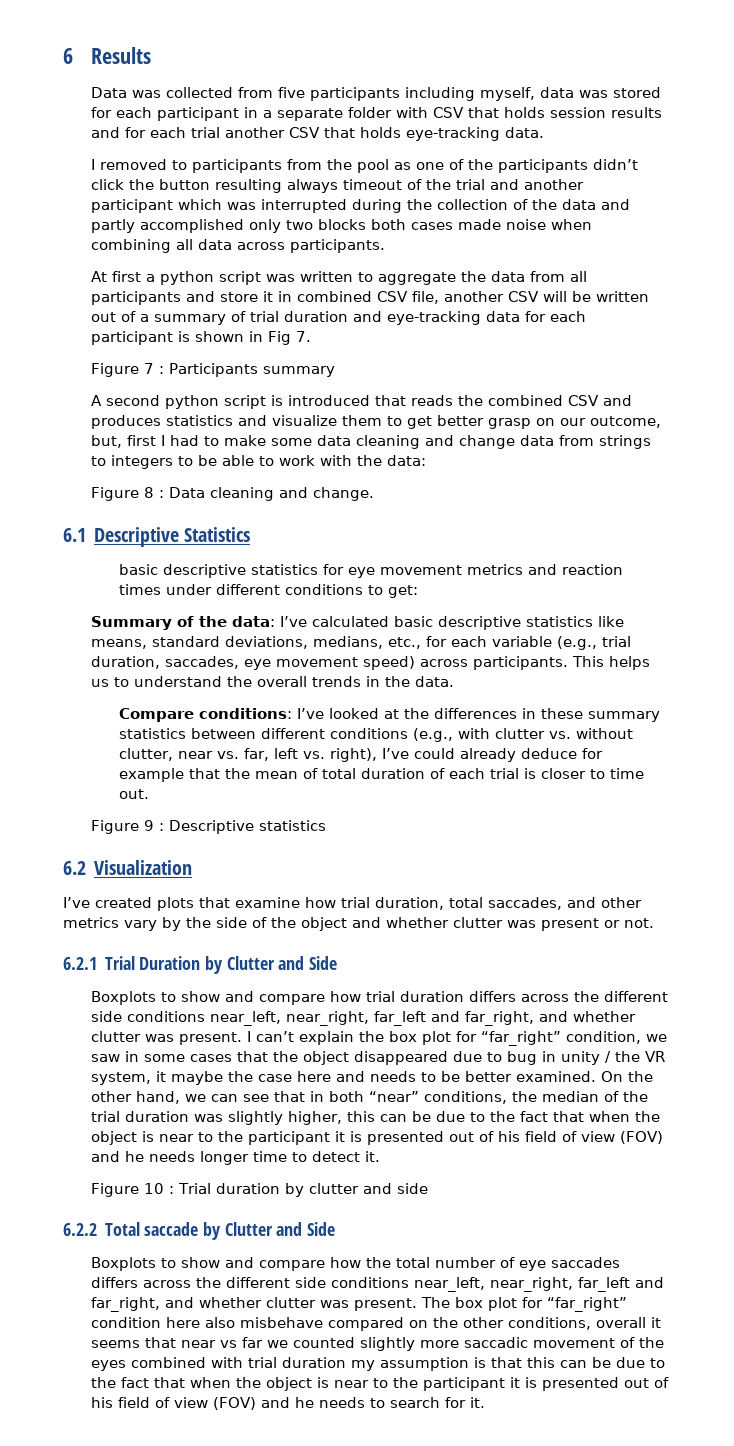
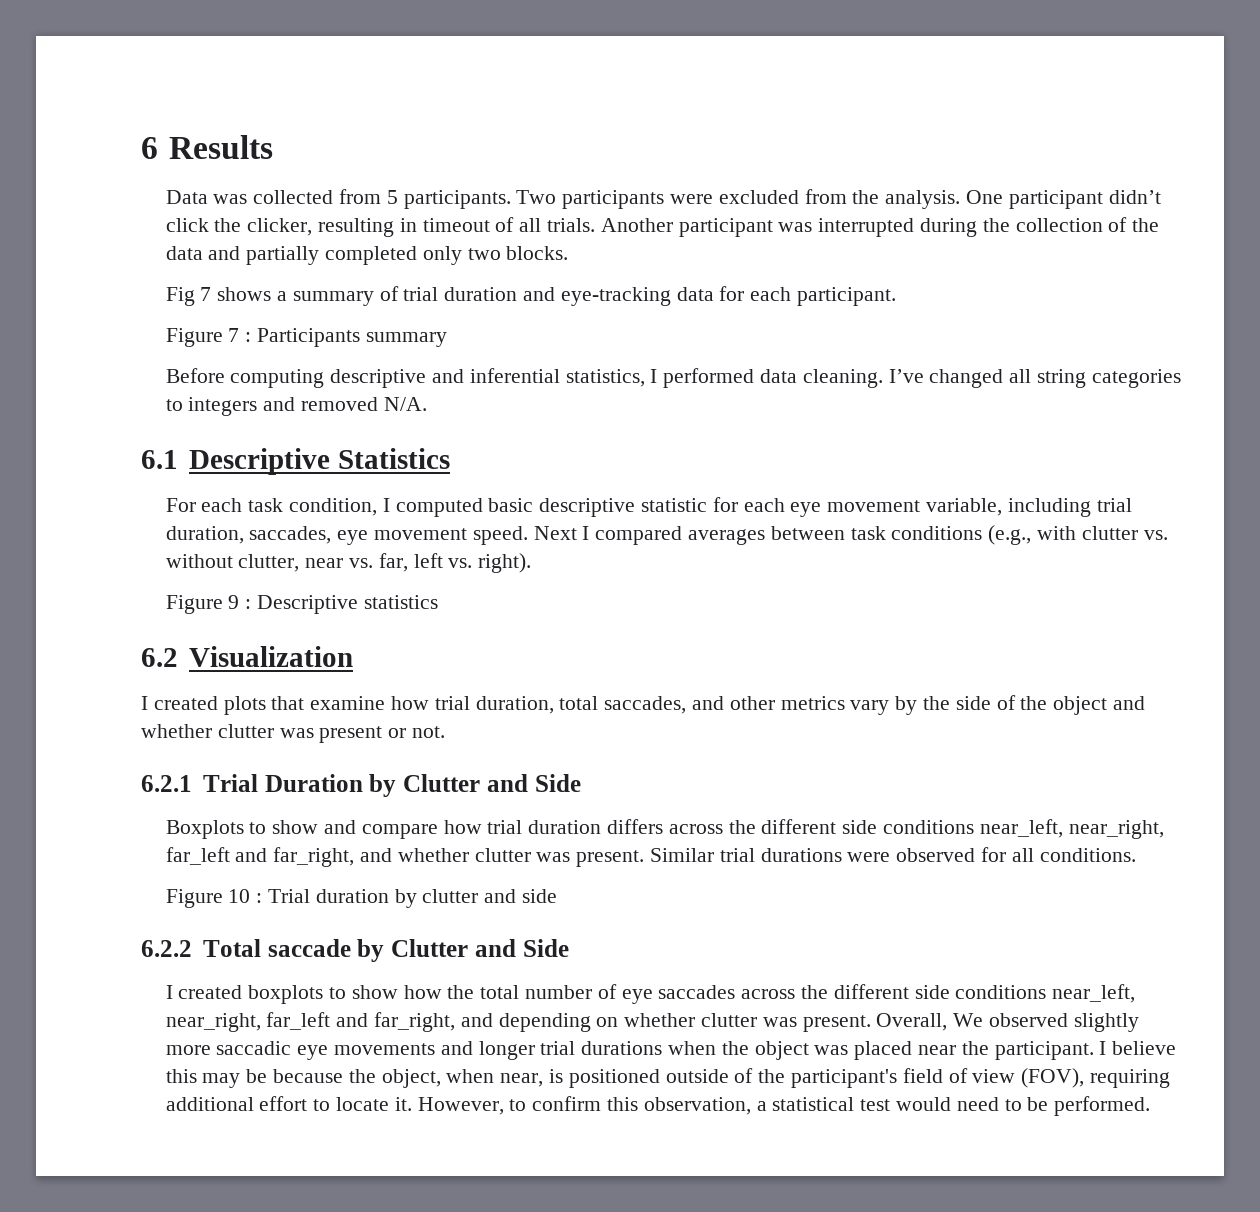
[278,87,662,101] [91,107,663,121] [91,127,545,141] [91,159,639,173] [91,179,585,193] [91,199,223,213] five participants including myself, data was stored for each participant in a separate folder with CSV that holds session results and for each trial another CSV that holds eye-tracking data. // I removed to participants from the pool as one of the participants didn’t click the button resulting always timeout of the trial and another participant which -> [386,189,1161,209] [165,217,773,237] 5 participants. Two participants were excluded from the analysis. One participant didn’t click the clicker, resulting in timeout of all trials. Another participant
[91,219,593,233] [91,239,386,253] [91,271,588,285] [91,291,650,305] [91,311,137,322] partly accomplished only two blocks both cases made noise when combining all data across participants. // At first a python script was written to aggregate the data from all participants and store it in combined CSV file, another CSV will be written out of -> [246,246,569,265] [165,287,272,306] partially completed only two blocks. // Fig 7 shows
[91,331,312,345] participant is shown in Fig 7. -> [797,287,897,306] participant.
[91,395,633,409] [91,415,662,429] [91,435,652,449] [91,455,427,469] [91,487,375,501] [63,527,250,547] [119,564,624,578] [119,584,419,598] [91,616,625,630] [91,636,598,650] A second python script is introduced that reads the combined CSV and produces statistics and visualize them to get better grasp on our outcome, but, first I had to make some data cleaning and change data from strings to integers to be able to work with the data: // Figure 8 : Data cleaning and change. // 6.1 Descriptive Statistics // basic descriptive statistics for eye movement metrics and reaction times under different conditions to get: // Summary of the data: I’ve calculated basic descriptive statistics like means, standard deviations, medians, etc., for each variable (e.g., -> [165,368,1181,388] [165,397,427,416] [141,448,450,475] [165,497,1091,517] Before computing descriptive and inferential statistics, I performed data cleaning. I’ve changed all string categories to integers and removed N/A. // 6.1 Descriptive Statistics // For each task condition, I computed basic descriptive statistic for each eye movement variable, including
[363,656,651,670] [91,676,455,687] [119,708,661,722] [119,728,326,739] speed) across participants. This helps us to understand the overall trends in the data. // Compare conditions: I’ve looked at the differences in these summary statistics between different -> [472,526,886,545] speed. Next I compared averages between task
[330,748,604,762] [119,768,645,782] [119,789,150,799] right), I’ve could already deduce for example that the mean of total duration of each trial is closer to time out. -> [478,553,532,573] right).
[63,897,90,908] I’ve -> [141,696,148,710] I
[247,1031,668,1046] [91,1051,666,1065] [91,1071,654,1085] [91,1091,649,1104] [91,1111,661,1125] [91,1131,664,1145] [91,1151,381,1165] I can’t explain the box plot for “far_right” condition, we saw in some cases that the object disappeared due to bug in unity / the VR system, it maybe the case here and needs to be better examined. On the other hand, we can see that in both “near” conditions, the median of the trial duration was slightly higher, this can be due to the fact that when the object is near to the participant it is presented out of his field of view (FOV) and he needs longer time to detect it. -> [649,847,1136,862] Similar trial durations were observed for all conditions.
[91,1257,326,1271] Boxplots to show and compare -> [165,985,398,1004] I created boxplots to show
[91,1277,139,1288] differs -> (736, 992) none
[199,1297,628,1312] [91,1317,662,1331] [91,1337,665,1351] [91,1357,666,1371] [91,1377,670,1391] [91,1397,486,1410] whether clutter was present. The box plot for “far_right” condition here also misbehave compared on the other conditions, overall it seems that near vs far we counted slightly more saccadic movement of the eyes combined with trial duration my assumption is that this can be due to the fact that when the object is near to the participant it is presented out of his field of view (FOV) and he needs to search for it. -> [498,1013,1139,1032] [165,1041,1177,1060] [165,1068,1171,1088] [165,1096,1151,1116] depending on whether clutter was present. Overall, We observed slightly more saccadic eye movements and longer trial durations when the object was placed near the participant. I believe this may be because the object, when near, is positioned outside of the participant's field of view (FOV), requiring additional effort to locate it. However, to confirm this observation, a statistical test would need to be performed.

